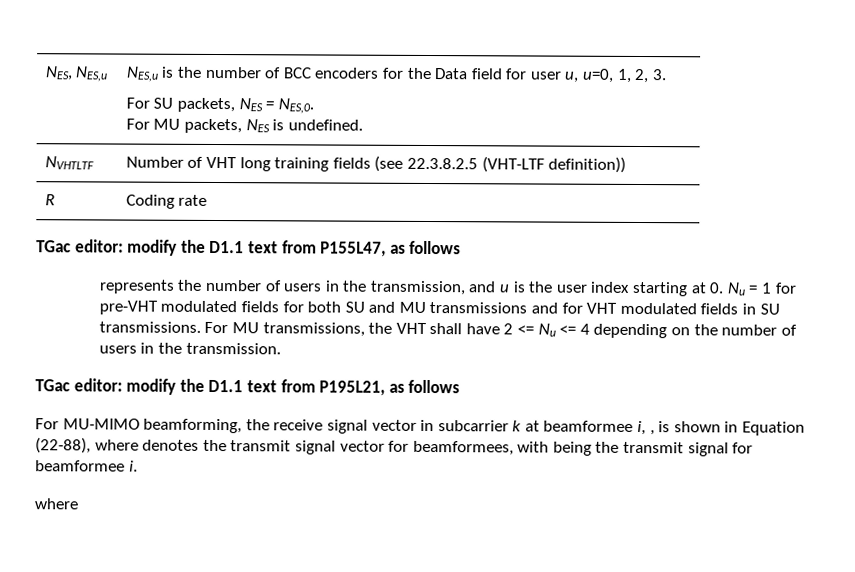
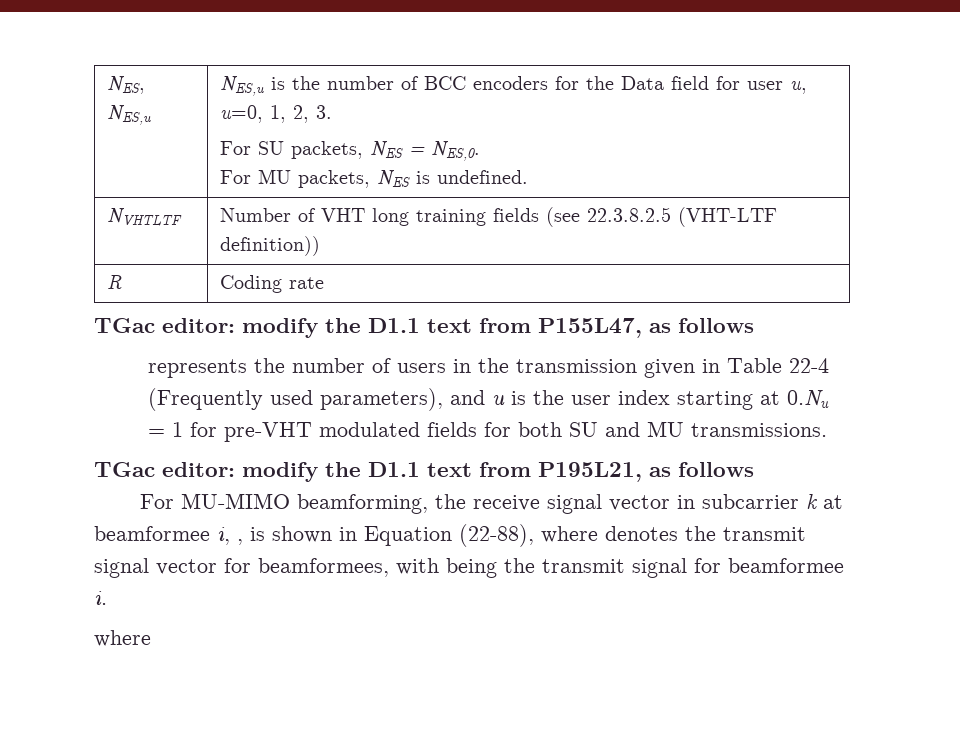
[369,280,466,296] transmission, -> [516,358,830,378] [148,388,444,411] transmission given in Table 22-4 (Frequently used parameters),
[709,282,746,296] 0. Nu -> [787,390,830,408] 0.Nu
[429,302,780,315] [98,321,797,339] [98,342,281,355] transmissions and for VHT modulated fields in SU transmissions. For MU transmissions, the VHT shall have 2 <= Nu <= 4 depending on the number of users in the transmission. -> [691,423,828,437] transmissions.

